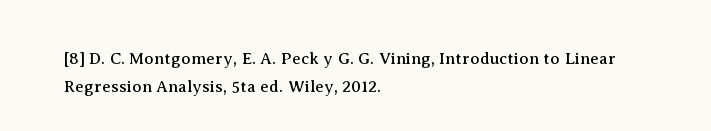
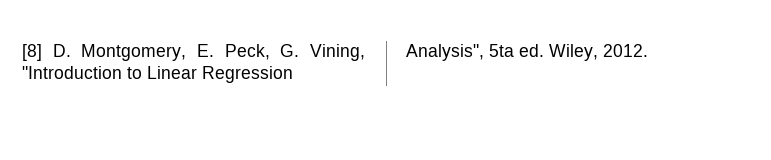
[109,53,125,64] C. -> (71, 50) none
[260,52,354,68] A. Peck y G. -> [224,44,270,60] Peck,
[439,52,540,64] Introduction -> [22,66,122,79] "Introduction
[156,80,228,96] Analysis, -> [406,44,484,61] Analysis",

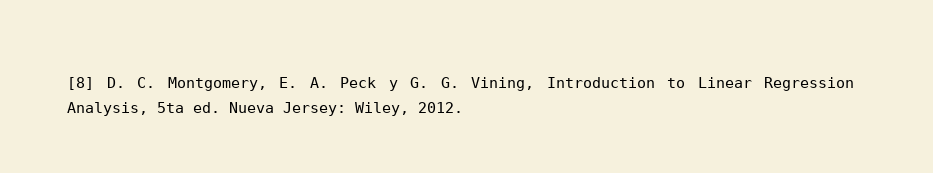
(71, 50) none -> [137,77,155,88] C.
[224,44,270,60] Peck, -> [309,77,428,91] A. Peck y G.
[22,66,122,79] "Introduction -> [546,77,655,88] Introduction
[406,44,484,61] Analysis", -> [67,102,148,116] Analysis,
(544, 50) none -> [229,102,346,116] Nueva Jersey:

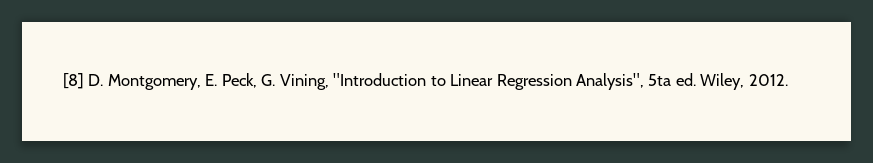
[137,77,155,88] C. -> (104, 80) none
[309,77,428,91] A. Peck y G. -> [221,73,257,88] Peck,
[546,77,655,88] Introduction -> [333,73,427,86] "Introduction
[67,102,148,116] Analysis, -> [576,73,645,90] Analysis",
[229,102,346,116] Nueva Jersey: -> (696, 79) none

